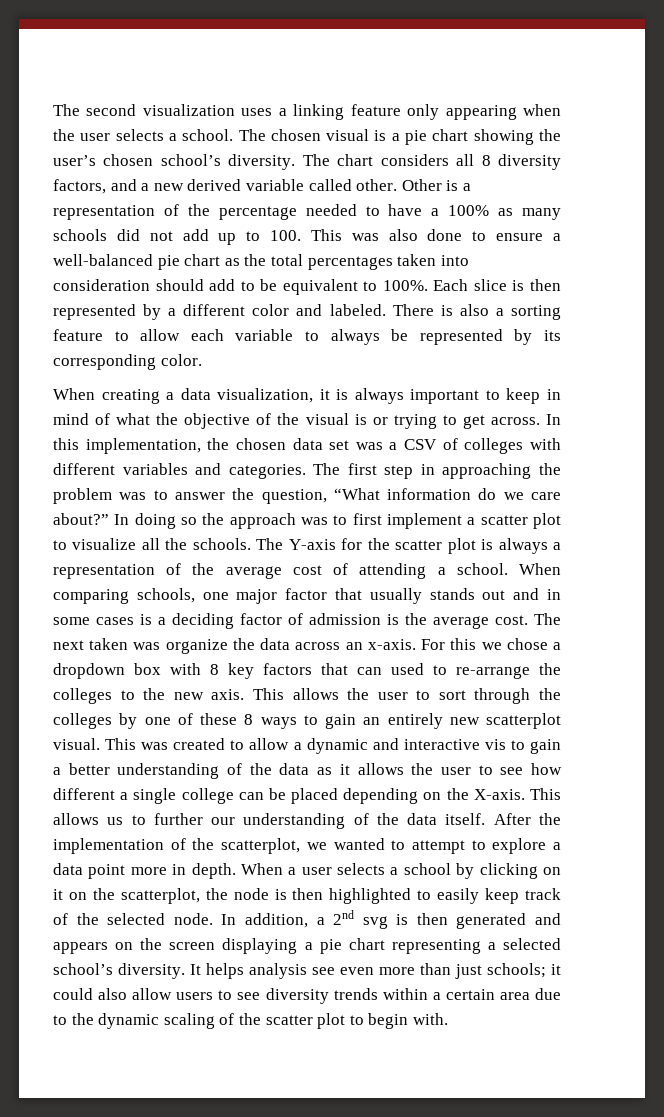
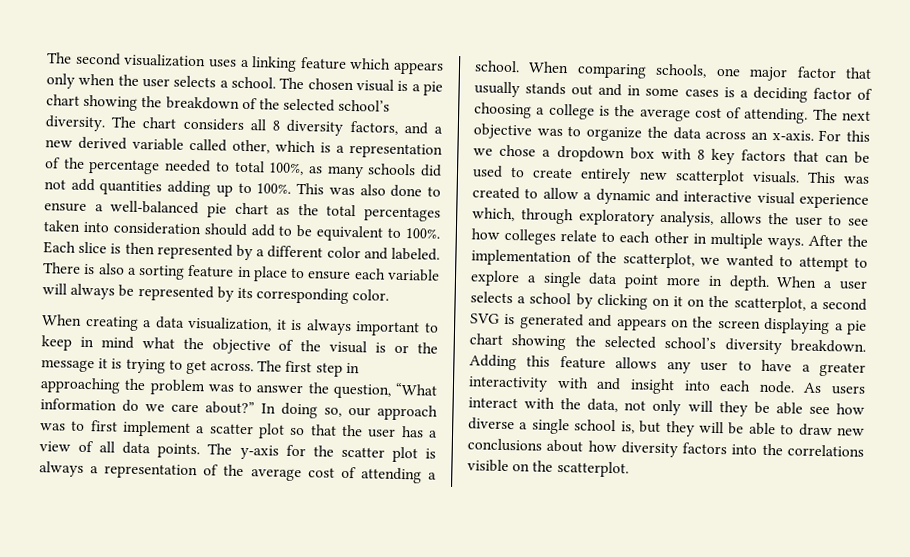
[407,104,517,120] only appearing -> [349,57,444,75] [46,73,75,89] which appears only
[53,154,154,166] user’s chosen -> [165,96,336,112] breakdown of the selected
[356,179,442,191] other. Other -> [232,139,316,154] other, which
[388,204,490,216] have a 100% -> [233,160,305,176] total 100%,
(209, 235) none -> [99,180,212,197] quantities adding
[270,230,302,241] 100. -> [256,183,292,194] 100%.
[114,329,181,341] to allow -> [236,266,352,282] in place to ensure
[305,331,319,341] to -> [42,283,67,295] will
[95,413,111,425] of -> (134, 342) none
[393,414,561,429] [53,438,561,454] [53,463,306,479] trying to get across. In this implementation, the chosen data set was a CSV of colleges with different variables and categories. -> [416,342,438,354] [41,358,255,375] the message it is trying to get across.
[181,513,225,525] so the -> [324,406,371,417] so, our
[53,538,336,550] to visualize all the schools. The Y-axis -> [289,424,438,438] [39,440,279,460] so that the user has a view of all data points. The y-axis
[309,613,561,629] [53,638,161,650] admission is the average cost. The next taken was -> [474,102,871,124] [473,123,582,140] choosing a college is the average cost of attending. The next objective was to
(382, 671) none -> [854,151,870,164] be
[456,663,561,679] [53,688,561,704] [53,713,381,729] re-arrange the colleges to the new axis. This allows the user to sort through the colleges by one of these 8 ways to gain an -> [532,167,574,179] create
[53,738,100,750] visual. -> [751,170,800,184] visuals.
[484,739,561,754] [53,763,350,779] vis to gain a better understanding of the data as it -> [756,191,869,209] [472,207,715,227] visual experience which, through exploratory analysis,
[53,788,561,804] [53,813,486,829] different a single college can be placed depending on the X-axis. This allows us to further our understanding of the data itself. -> [504,228,804,250] colleges relate to each other in multiple ways.
(561, 846) none -> [542,271,582,288] single
[205,888,561,904] [53,910,448,929] the node is then highlighted to easily keep track of the selected node. In addition, a 2nd svg is then -> [809,297,867,311] [470,313,516,325] a second SVG is
[391,938,562,954] [53,963,561,979] [53,988,561,1004] [53,1013,448,1029] representing a selected school’s diversity. It helps analysis see even more than just schools; it could also allow users to see diversity trends within a certain area due to the dynamic scaling of the scatter plot to begin with. -> [511,334,866,355] [469,354,866,377] [468,376,866,395] [468,397,865,417] [468,417,865,437] [467,438,864,458] [467,459,629,478] showing the selected school’s diversity breakdown. Adding this feature allows any user to have a greater interactivity with and insight into each node. As users interact with the data, not only will they be able see how diverse a single school is, but they will be able to draw new conclusions about how diversity factors into the correlations visible on the scatterplot.

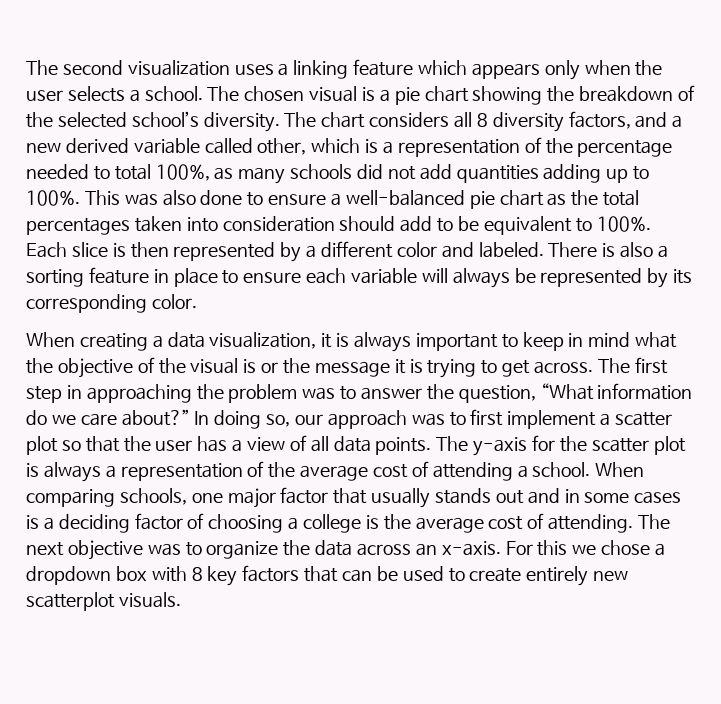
[806,171,870,184] [472,186,869,209] [472,207,869,227] [471,228,868,250] [471,249,868,272] [470,270,868,291] [470,291,867,313] [470,313,867,335] [469,333,866,355] [469,354,866,377] [468,376,866,395] [468,397,865,417] [468,417,865,437] [467,438,864,458] [467,459,629,478] This was created to allow a dynamic and interactive visual experience which, through exploratory analysis, allows the user to see how colleges relate to each other in multiple ways. After the implementation of the scatterplot, we wanted to attempt to explore a single data point more in depth. When a user selects a school by clicking on it on the scatterplot, a second SVG is generated and appears on the screen displaying a pie chart showing the selected school’s diversity breakdown. Adding this feature allows any user to have a greater interactivity with and insight into each node. As users interact with the data, not only will they be able see how diverse a single school is, but they will be able to draw new conclusions about how diversity factors into the correlations visible on the scatterplot. -> (181, 600) none

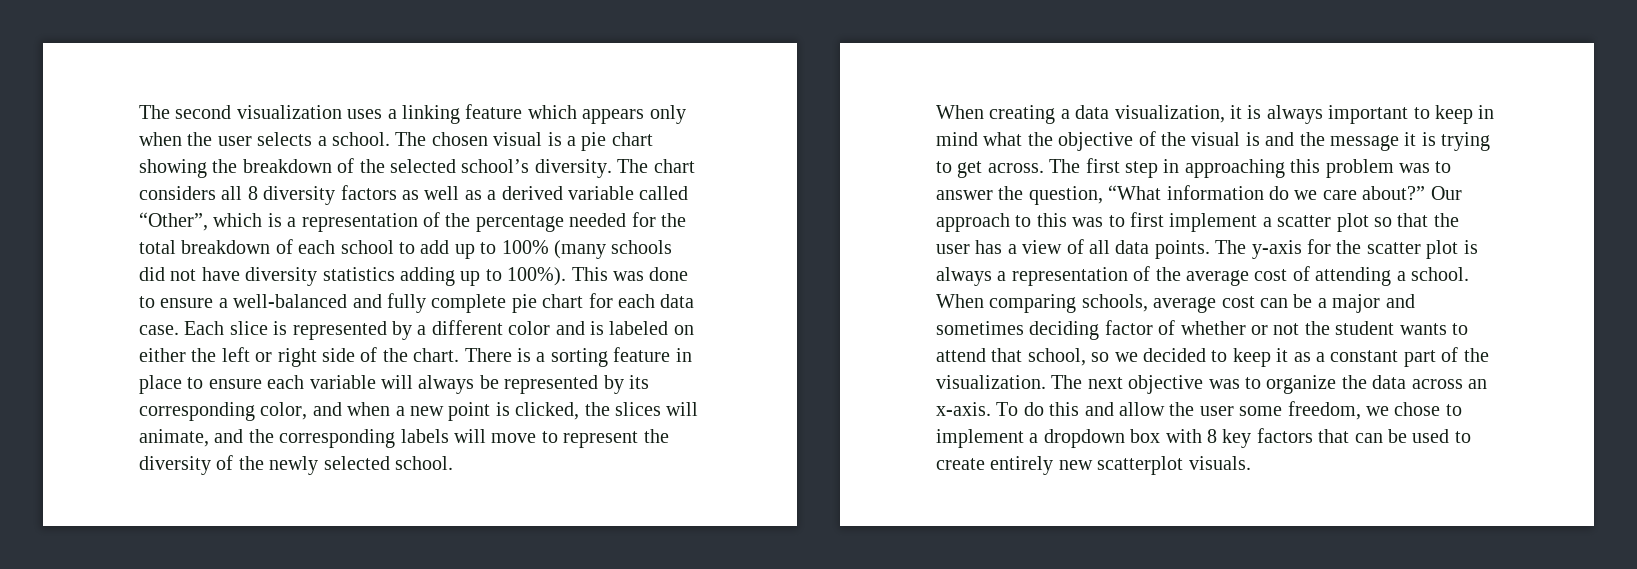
[568,111,683,129] [26,143,61,153] factors, and a new -> [340,185,497,200] factors as well as a
[257,138,307,155] other, -> [139,212,208,231] “Other”,
[93,164,539,184] to total 100%, as many schools did not add quantities -> [631,212,686,227] [139,239,673,259] [139,267,395,286] for the total breakdown of each school to add up to 100% (many schools did not have diversity statistics
[26,190,80,206] 100%. -> [507,267,567,286] 100%).
[162,190,196,206] also -> (644, 276) none
[469,190,640,209] [26,216,651,235] pie chart as the total percentages taken into consideration should add to be equivalent to 100%. -> [352,293,695,313] [139,325,179,335] and fully complete pie chart for each data case.
[130,242,169,258] then -> (288, 328) none
[478,242,544,258] labeled. -> [589,321,694,335] [139,347,460,367] is labeled on either the left or right side of the chart.
[620,242,654,258] also -> (531, 355) none
[151,294,197,309] color. -> [260,402,699,421] [139,429,669,448] [139,455,453,475] color, and when a new point is clicked, the slices will animate, and the corresponding labels will move to represent the diversity of the newly selected school.
[261,362,279,373] or -> [1265,132,1295,146] and
[196,384,224,400] the -> [1290,159,1321,173] this
[194,410,407,429] In doing so, our approach -> [1430,186,1462,200] [936,213,1067,232] Our approach to this
[191,487,682,508] [26,513,634,533] one major factor that usually stands out and in some cases is a deciding factor of choosing a college is the average cost of attending. -> [1153,294,1415,313] [936,320,1468,340] [936,347,1489,367] [936,375,1046,389] average cost can be a major and sometimes deciding factor of whether or not the student wants to attend that school, so we decided to keep it as a constant part of the visualization.
[505,540,651,556] For this we chose -> [996,401,1462,420] [936,429,1024,448] To do this and allow the user some freedom, we chose to implement

